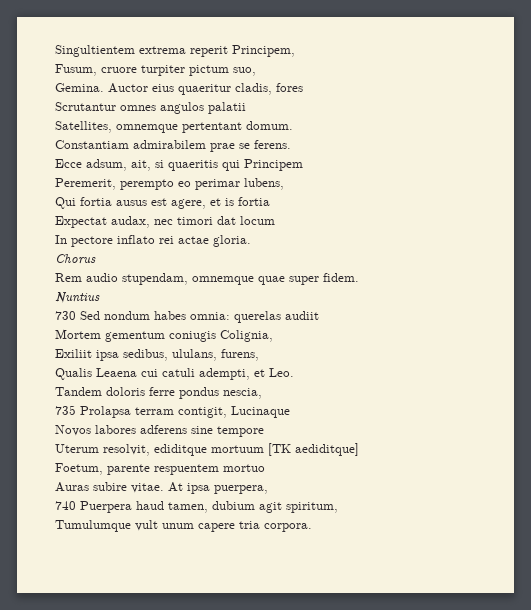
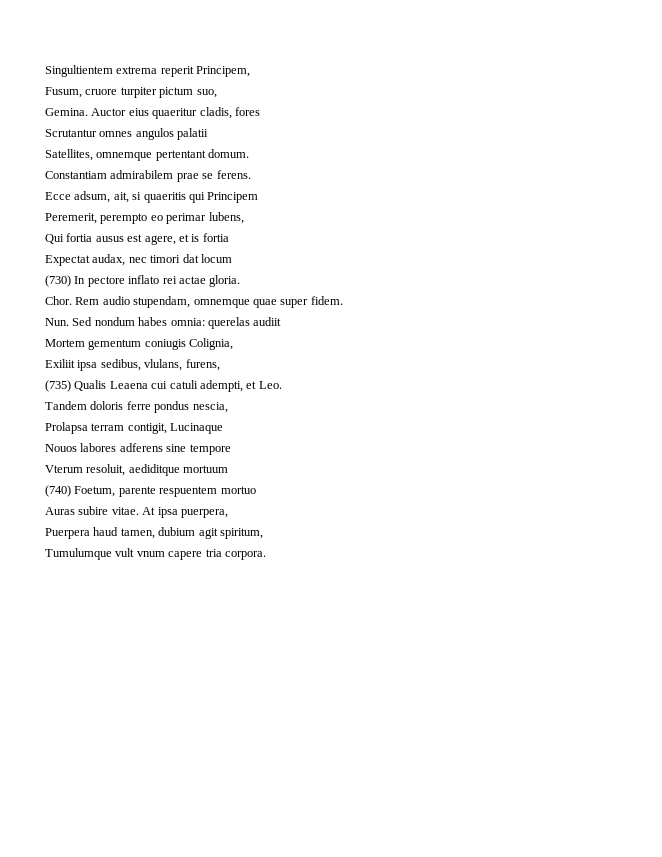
(275, 220) none -> [45,275,71,287] (730)
[55,254,96,264] Chorus // -> [45,296,72,305] Chor.
[55,292,100,304] [55,311,76,320] Nuntius // 730 -> [45,318,69,326] Nun.
[172,349,217,361] ululans, -> [144,359,183,371] vlulans,
(259, 355) none -> [45,380,71,392] (735)
[55,405,76,415] 735 -> (228, 407) none
[55,425,91,436] Novos -> [45,444,77,452] Nouos
[55,444,207,456] Uterum resolvit, ediditque -> [45,464,180,476] Vterum resoluit, aediditque
[268,443,359,456] [TK aediditque] // -> [45,485,71,497] // (740)
[55,501,76,510] 740 -> (228, 513) none
[162,523,194,529] unum -> [136,551,165,557] vnum

